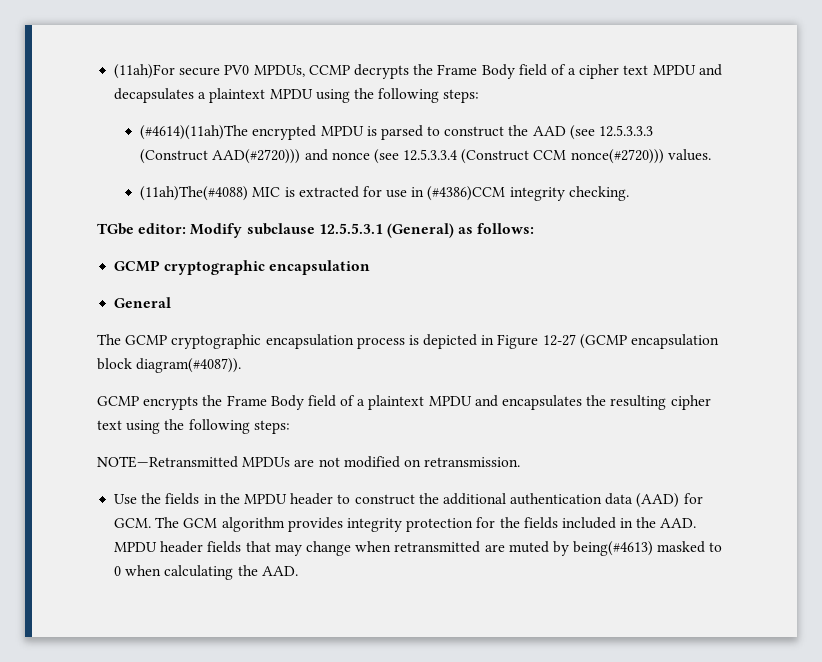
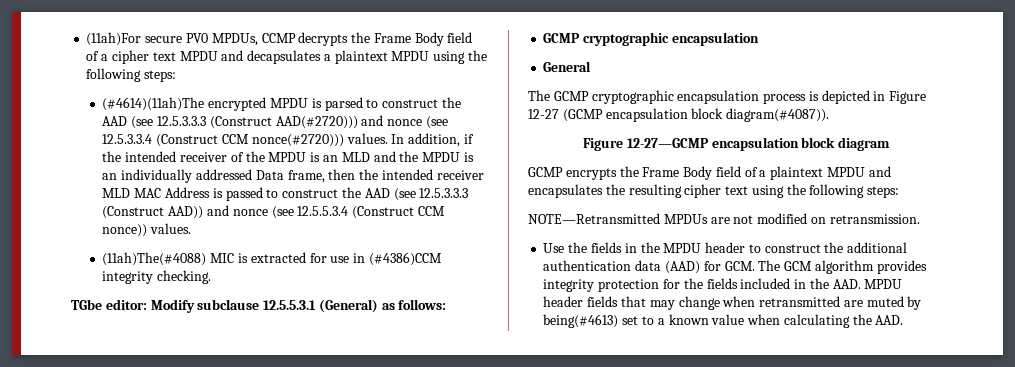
(711, 155) none -> [391,133,474,147] [102,151,474,162] [102,169,484,183] [102,187,469,201] [102,205,445,219] [102,223,192,237] In addition, if the intended receiver of the MPDU is an MLD and the MPDU is an individually addressed Data frame, then the intended receiver MLD MAC Address is passed to construct the AAD (see 12.5.3.3.3 (Construct AAD)) and nonce (see 12.5.5.3.4 (Construct CCM nonce)) values.
(242, 365) none -> [582,137,891,151] // Figure 12-27—GCMP encapsulation block diagram
[657,541,723,553] [114,566,122,576] masked to 0 -> [622,314,745,325] set to a known value

